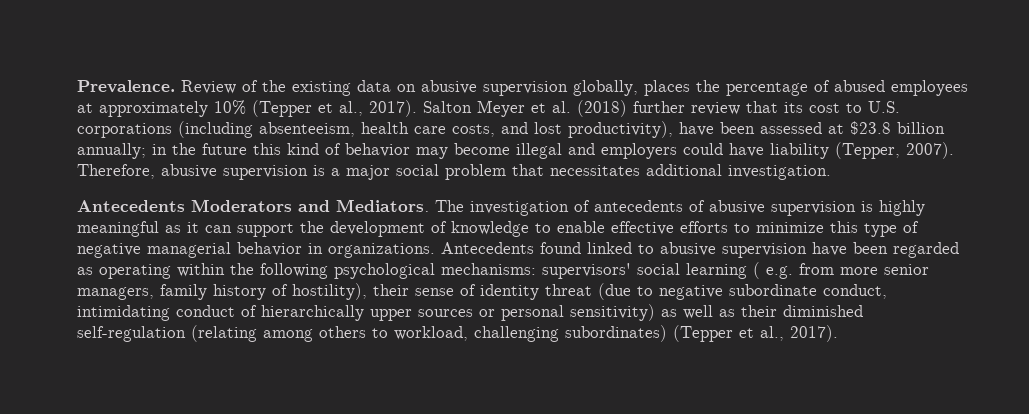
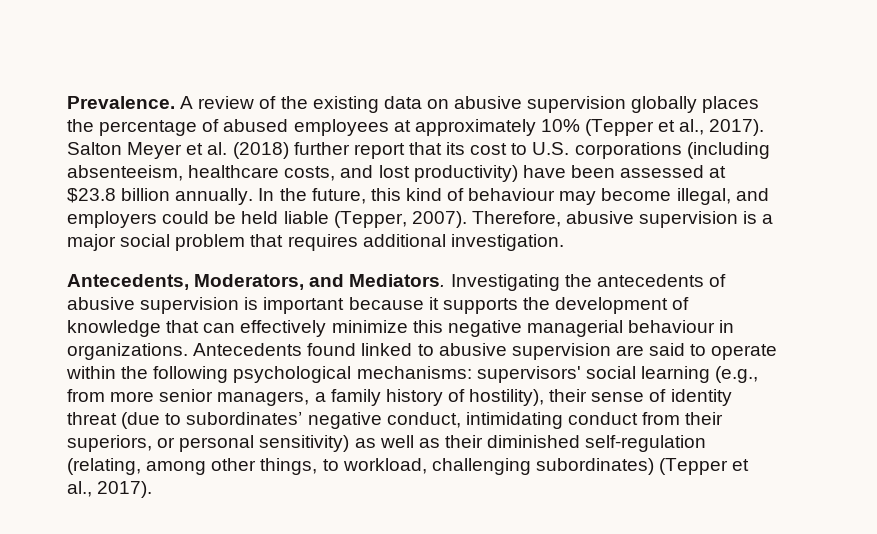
[181,80,236,94] Review -> [180,96,255,109] A review
[573,80,638,96] globally, -> [631,96,698,113] globally
[691,102,740,115] review -> [353,143,405,159] report
[361,122,446,134] health care -> [188,165,280,178] healthcare
[568,121,673,138] productivity), -> [413,165,518,182] productivity)
[77,143,247,159] annually; in the future -> [175,188,366,205] annually. In the future,
[345,143,410,157] behavior -> [468,188,556,201] behaviour
[516,143,562,159] illegal -> [676,188,731,205] illegal,
[729,143,829,159] have liability -> [214,211,329,224] be held liable
[550,165,640,176] necessitates -> [287,234,358,251] requires
[77,199,590,216] Antecedents Moderators and Mediators. The investigation of -> [67,274,592,291] Antecedents, Moderators, and Mediators. Investigating the
[879,200,925,216] [77,221,919,237] highly meaningful as it can support the development of knowledge to enable effective efforts to minimize this type of -> [263,297,690,314] [67,320,443,337] important because it supports the development of knowledge that can effectively minimize this
[237,242,302,256] behavior -> [628,320,716,333] behaviour
[812,242,959,258] [77,264,171,279] have been regarded as operating -> [615,343,778,360] are said to operate
[753,262,793,279] ( e.g. -> [715,366,759,383] (e.g.,
(154, 293) none -> [314,392,326,402] a
[659,284,817,300] negative subordinate -> [186,412,382,429] subordinates’ negative
[241,305,473,321] of hierarchically upper sources -> [642,412,724,425] [67,435,152,452] from their superiors,
[191,325,366,342] (relating among others -> [67,458,318,475] (relating, among other things,

